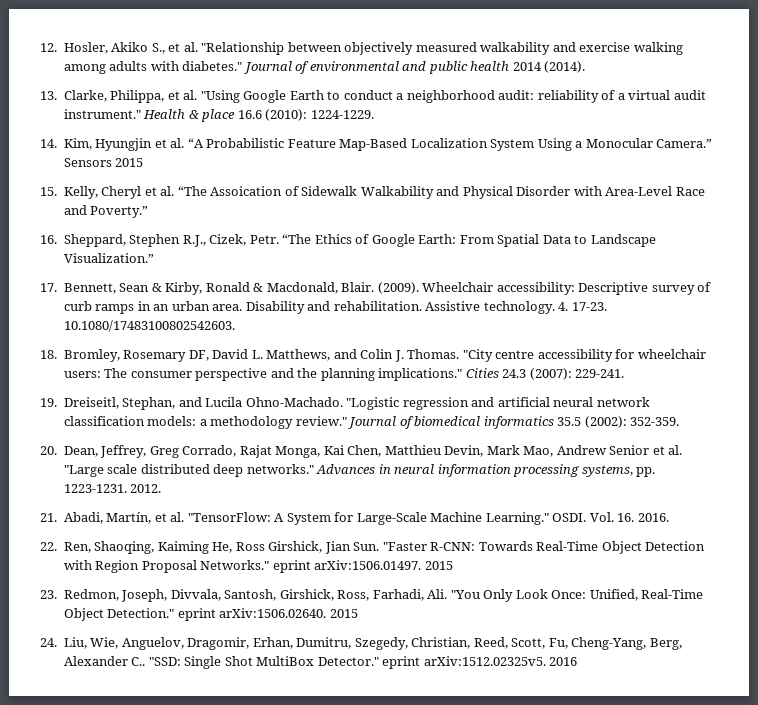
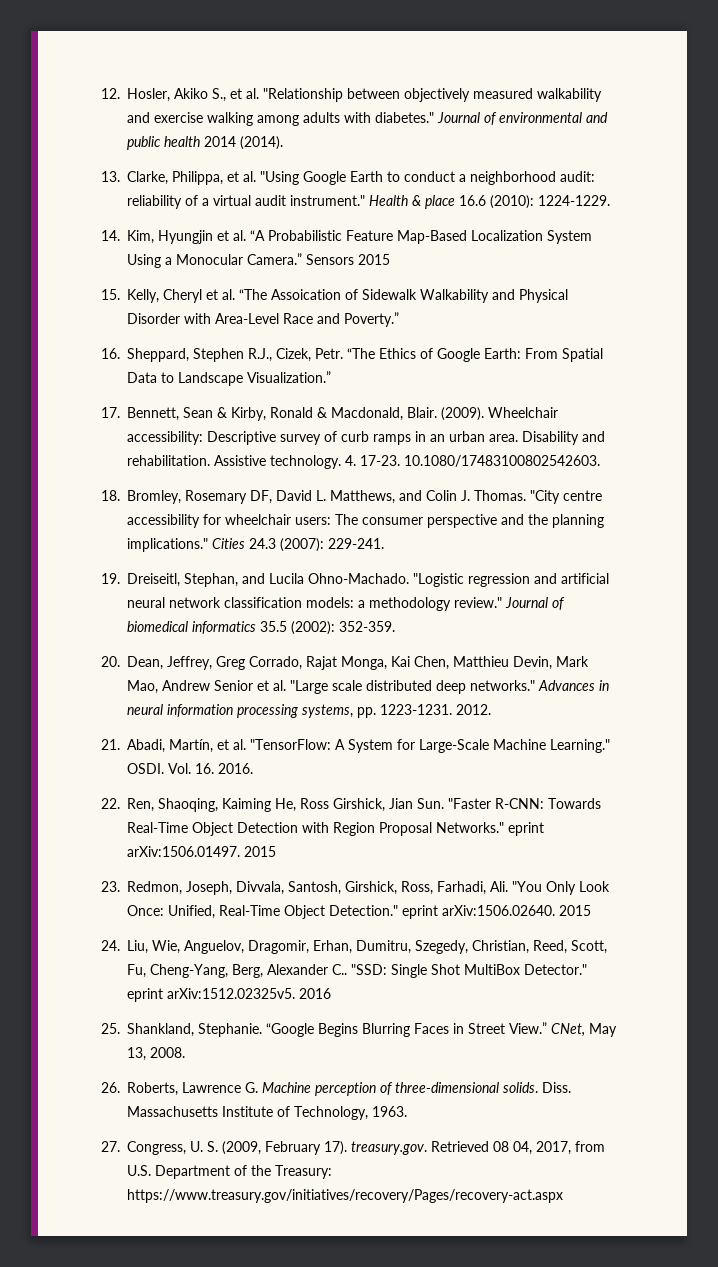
(578, 661) none -> [101,1022,617,1037] [127,1047,185,1061] [101,1082,571,1096] [127,1106,407,1120] [101,1141,605,1155] [127,1165,332,1179] [127,1189,563,1203] // 25. Shankland, Stephanie. “Google Begins Blurring Faces in Street View.” CNet, May 13, 2008. // 26. Roberts, Lawrence G. Machine perception of three-dimensional solids. Diss. Massachusetts Institute of Technology, 1963. // 27. Congress, U. S. (2009, February 17). treasury.gov. Retrieved 08 04, 2017, from U.S. Department of the Treasury: https://www.treasury.gov/initiatives/recovery/Pages/recovery-act.aspx

